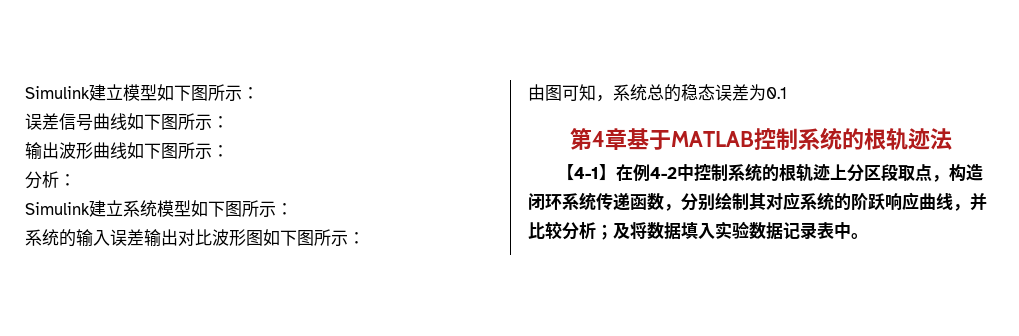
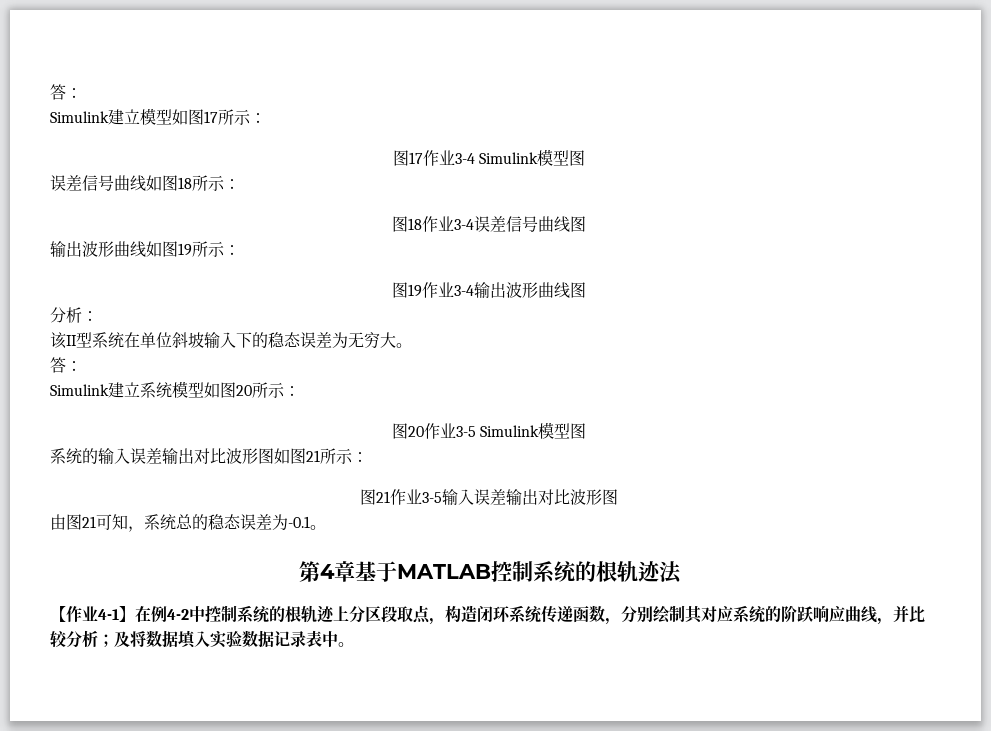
(25, 92) none -> [50,84,82,100] 答： //
[174,84,259,101] 下图所示： -> [188,109,266,125] [392,149,586,166] 图17所示： // 图17作业3-4 Simulink模型图
[144,113,229,130] 下图所示： -> [162,175,240,191] [392,216,586,232] 图18所示： // 图18作业3-4误差信号曲线图
[144,142,229,159] [25,171,59,189] 下图所示： // 分析 -> [162,241,240,257] [392,282,586,298] [50,307,98,323] [50,332,412,349] [50,357,66,373] 图19所示： // 图19作业3-4输出波形曲线图 // 分析： // 该II型系统在单位斜坡输入下的稳态误差为无穷大。 // 答
[208,200,293,217] 下图所示： -> [220,382,300,398] [391,422,587,439] 图20所示： // 图20作业3-5 Simulink模型图
[280,229,365,246] 下图所示： -> [290,448,368,464] [360,489,618,505] 图21所示： // 图21作业3-5输入误差输出对比波形图
(562, 93) none -> [82,516,96,528] 21
[766,87,787,99] 0.1 -> [288,516,326,530] -0.1。
(574, 172) none -> [66,606,98,622] 作业

